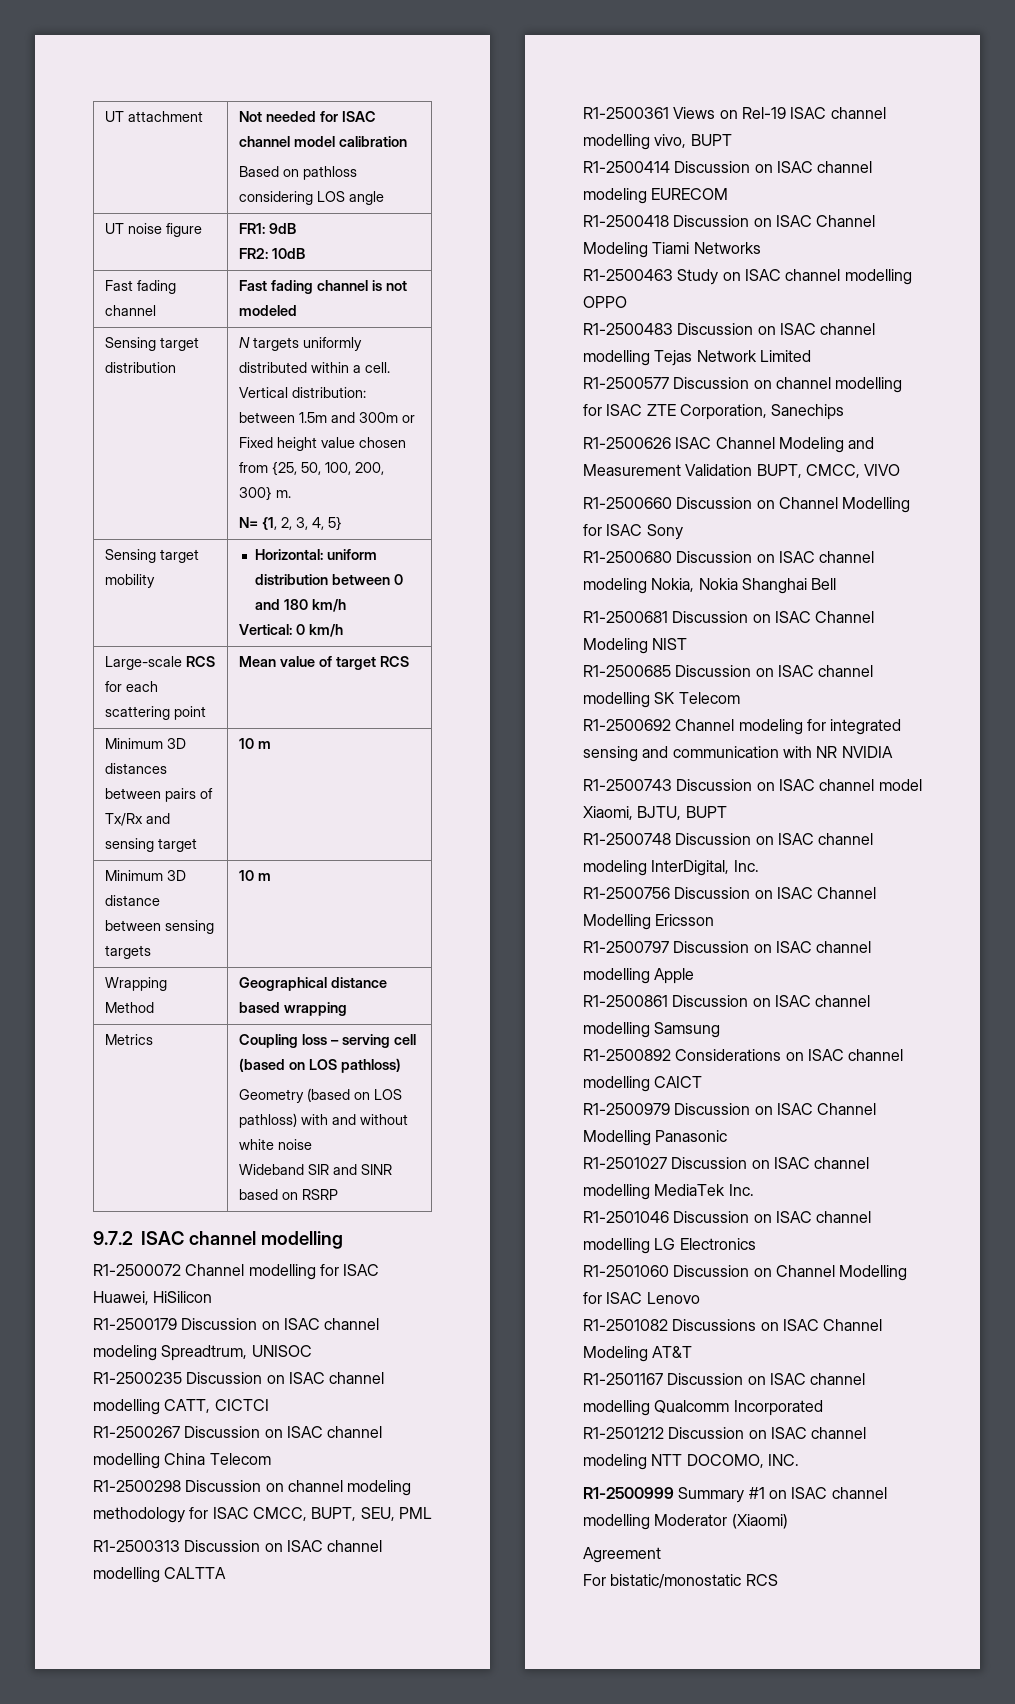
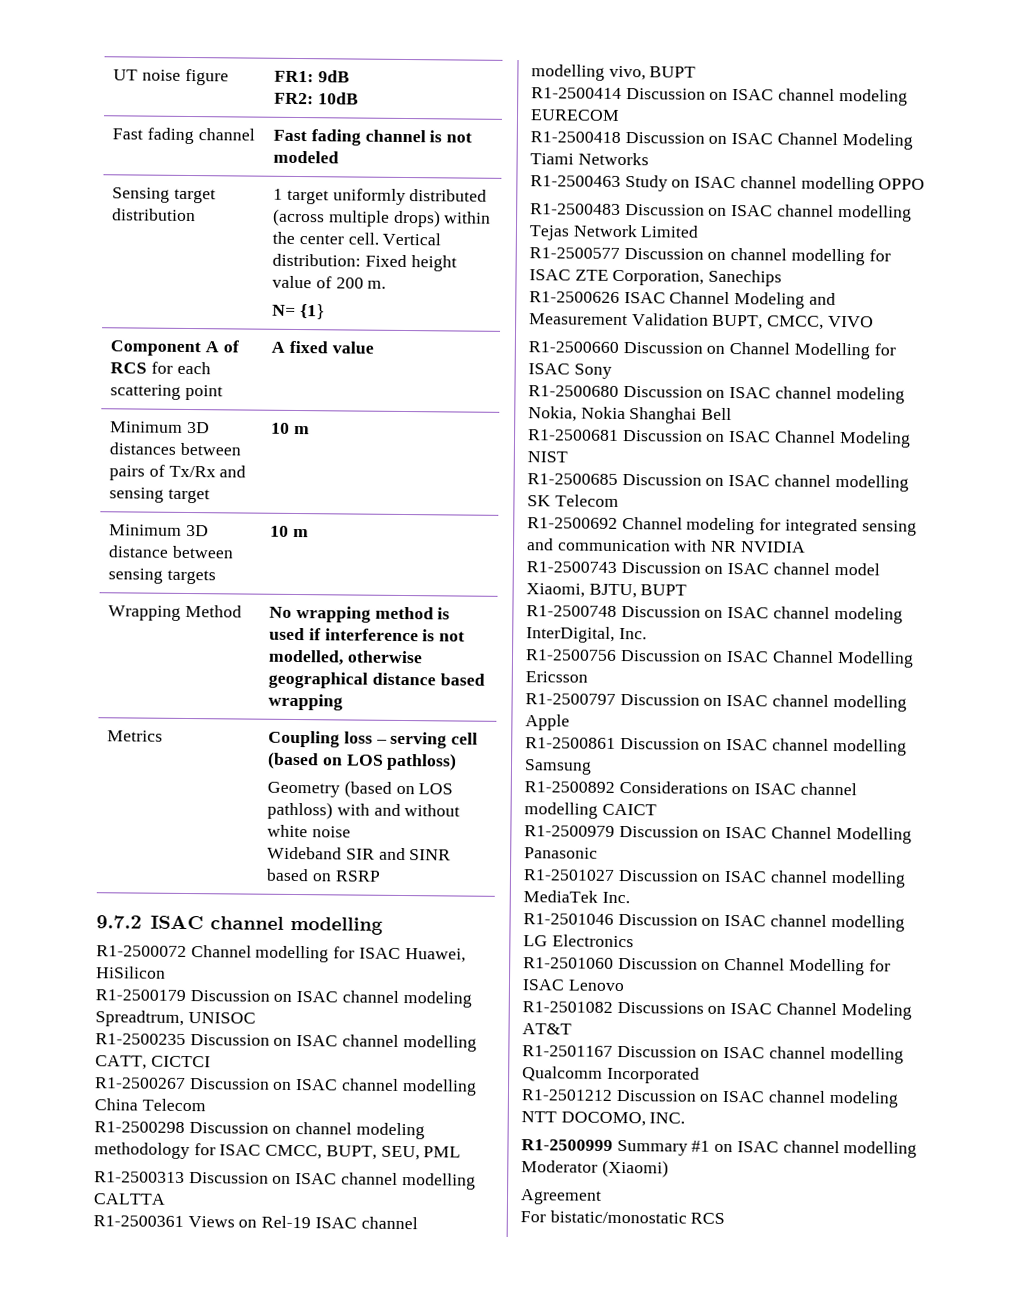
[105,111,204,122] [239,111,377,122] [239,136,408,147] [239,166,358,180] [239,191,385,205] [105,223,125,234] UT attachment | Not needed for ISAC channel model calibration // Based on pathloss considering LOS angle // UT -> [113,69,139,81] UT
[239,337,363,351] [239,362,391,373] [239,387,367,398] [239,412,416,423] [239,437,407,451] [239,461,385,476] [239,486,292,501] [239,516,343,531] [105,549,200,563] [105,574,156,588] [255,549,378,560] [255,574,404,585] [255,599,347,612] [239,624,344,637] [105,656,183,670] N targets uniformly distributed within a cell. Vertical distribution: between 1.5m and 300m or Fixed height value chosen from {25, 50, 100, 200, 300} m. // N= {1, 2, 3, 4, 5} // Sensing target mobility | Horizontal: uniform distribution between 0 and 180 km/h // Vertical: 0 km/h // Large-scale -> [273,188,488,205] [272,208,492,228] [272,231,442,246] [272,253,457,272] [272,275,387,289] [272,304,325,320] [110,340,239,357] 1 target uniformly distributed (across multiple drops) within the center cell. Vertical distribution: Fixed height value of 200 m. // N= {1} // Component A of
[239,656,410,670] Mean value of target RCS -> [271,340,374,354] A fixed value
[239,977,328,991] Geographical -> [269,605,451,623] [269,627,466,642] [268,649,423,666] [268,671,369,689] No wrapping method is used if interference is not modelled, otherwise geographical

